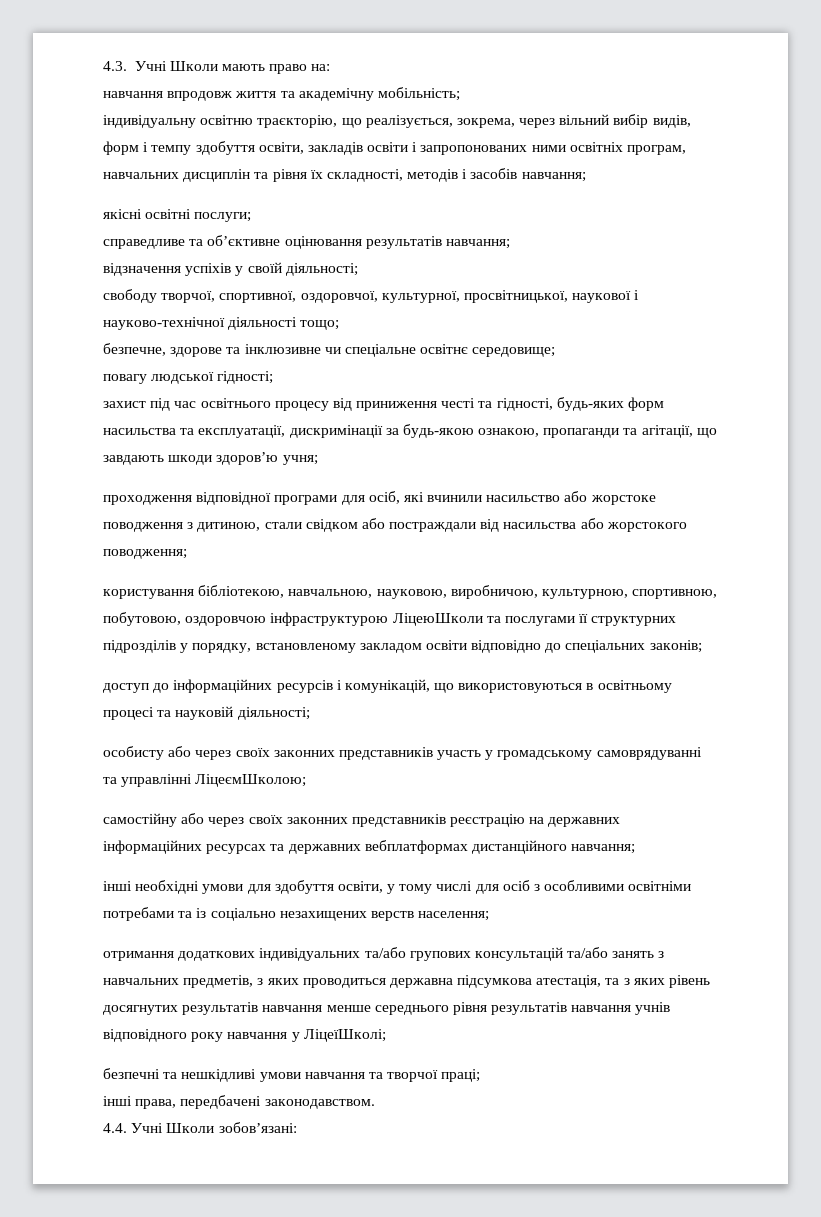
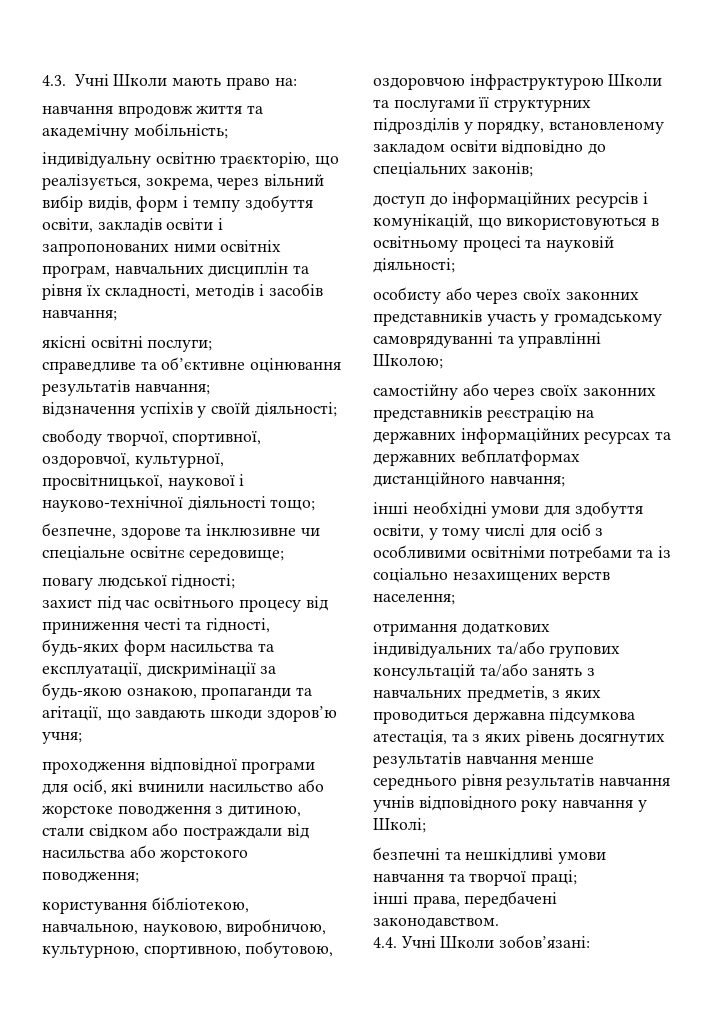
[392,613,483,626] ЛіцеюШколи -> [608,74,663,87] Школи
[195,774,307,787] ЛіцеємШколою; -> [373,354,443,369] Школою;
[303,1029,386,1042] ЛіцеїШколі; -> [373,818,426,833] Школі;

